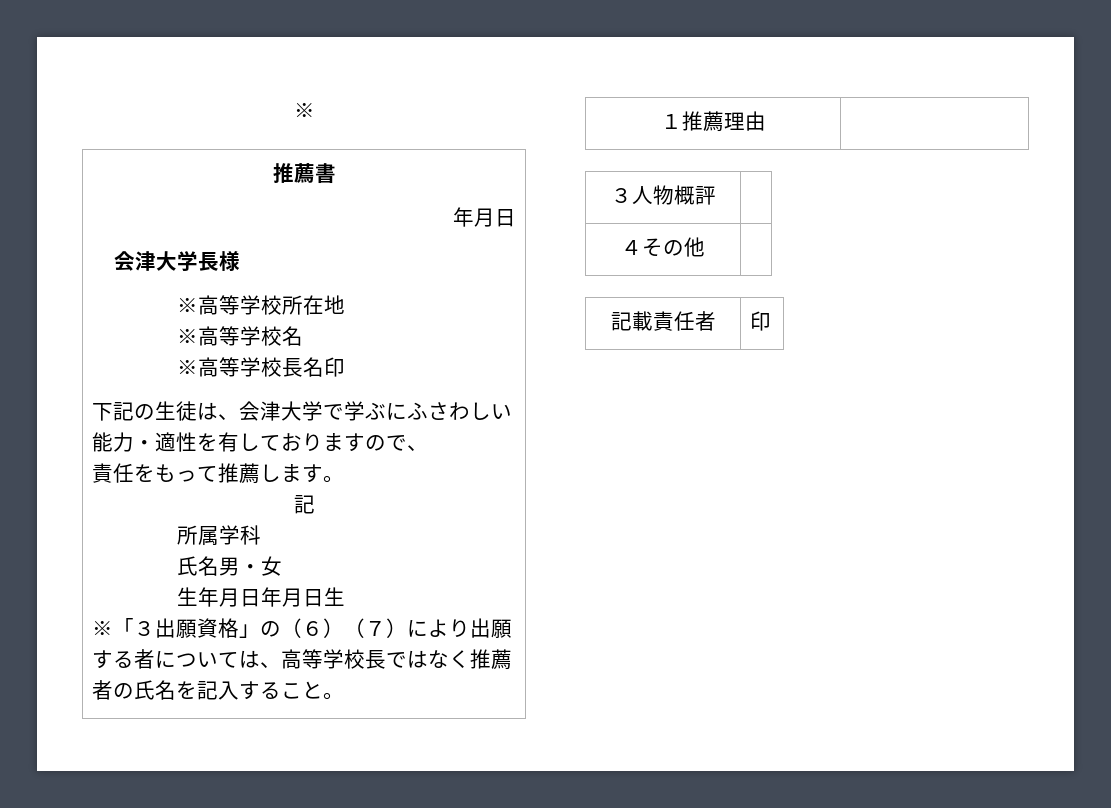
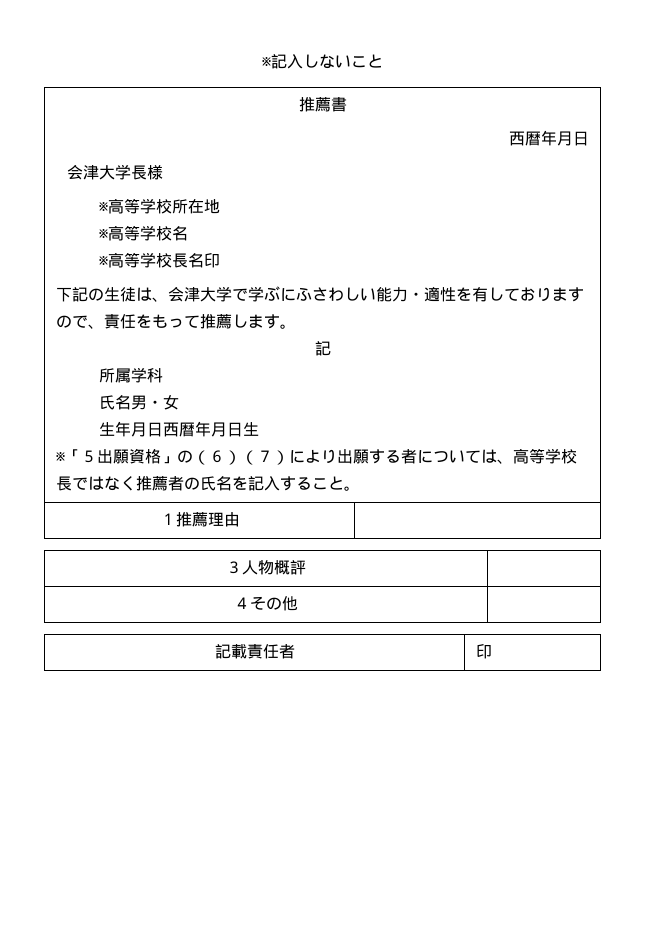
[293,102,315,118] ※ -> [262,54,383,69] ※記入しないこと
(336, 173) none -> [508,131,541,146] 西暦
(429, 448) // -> (105, 326) none
(262, 598) none -> [163,422,196,437] 西暦
[134,621,156,636] ３ -> [81,450,98,463] ５

